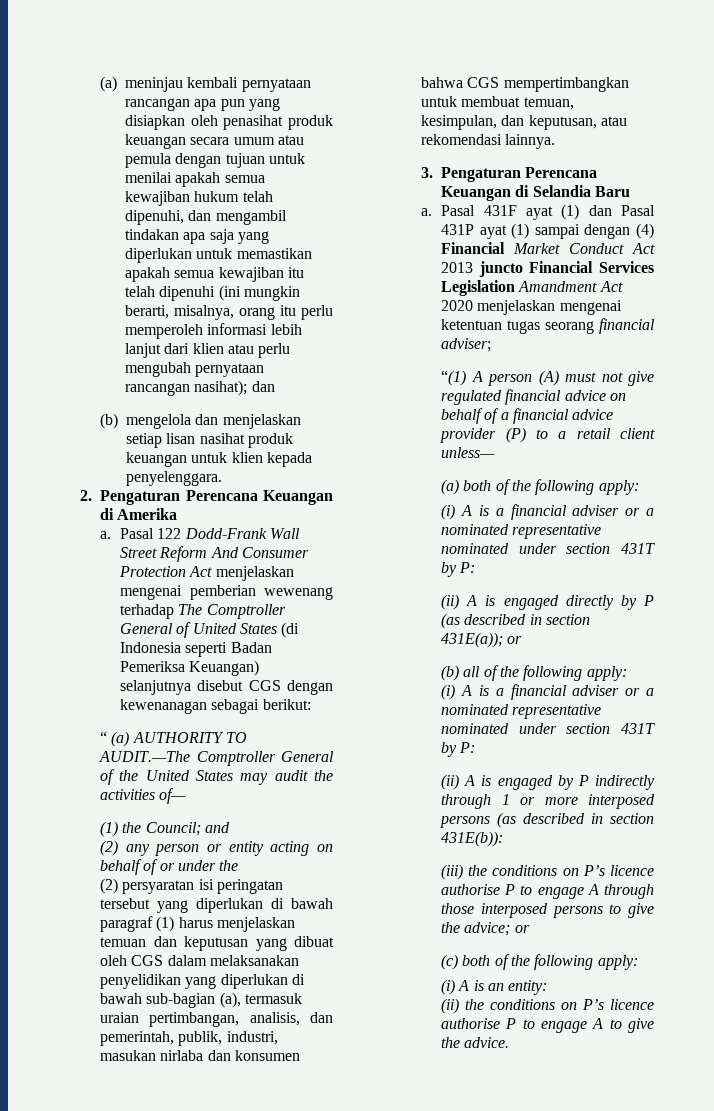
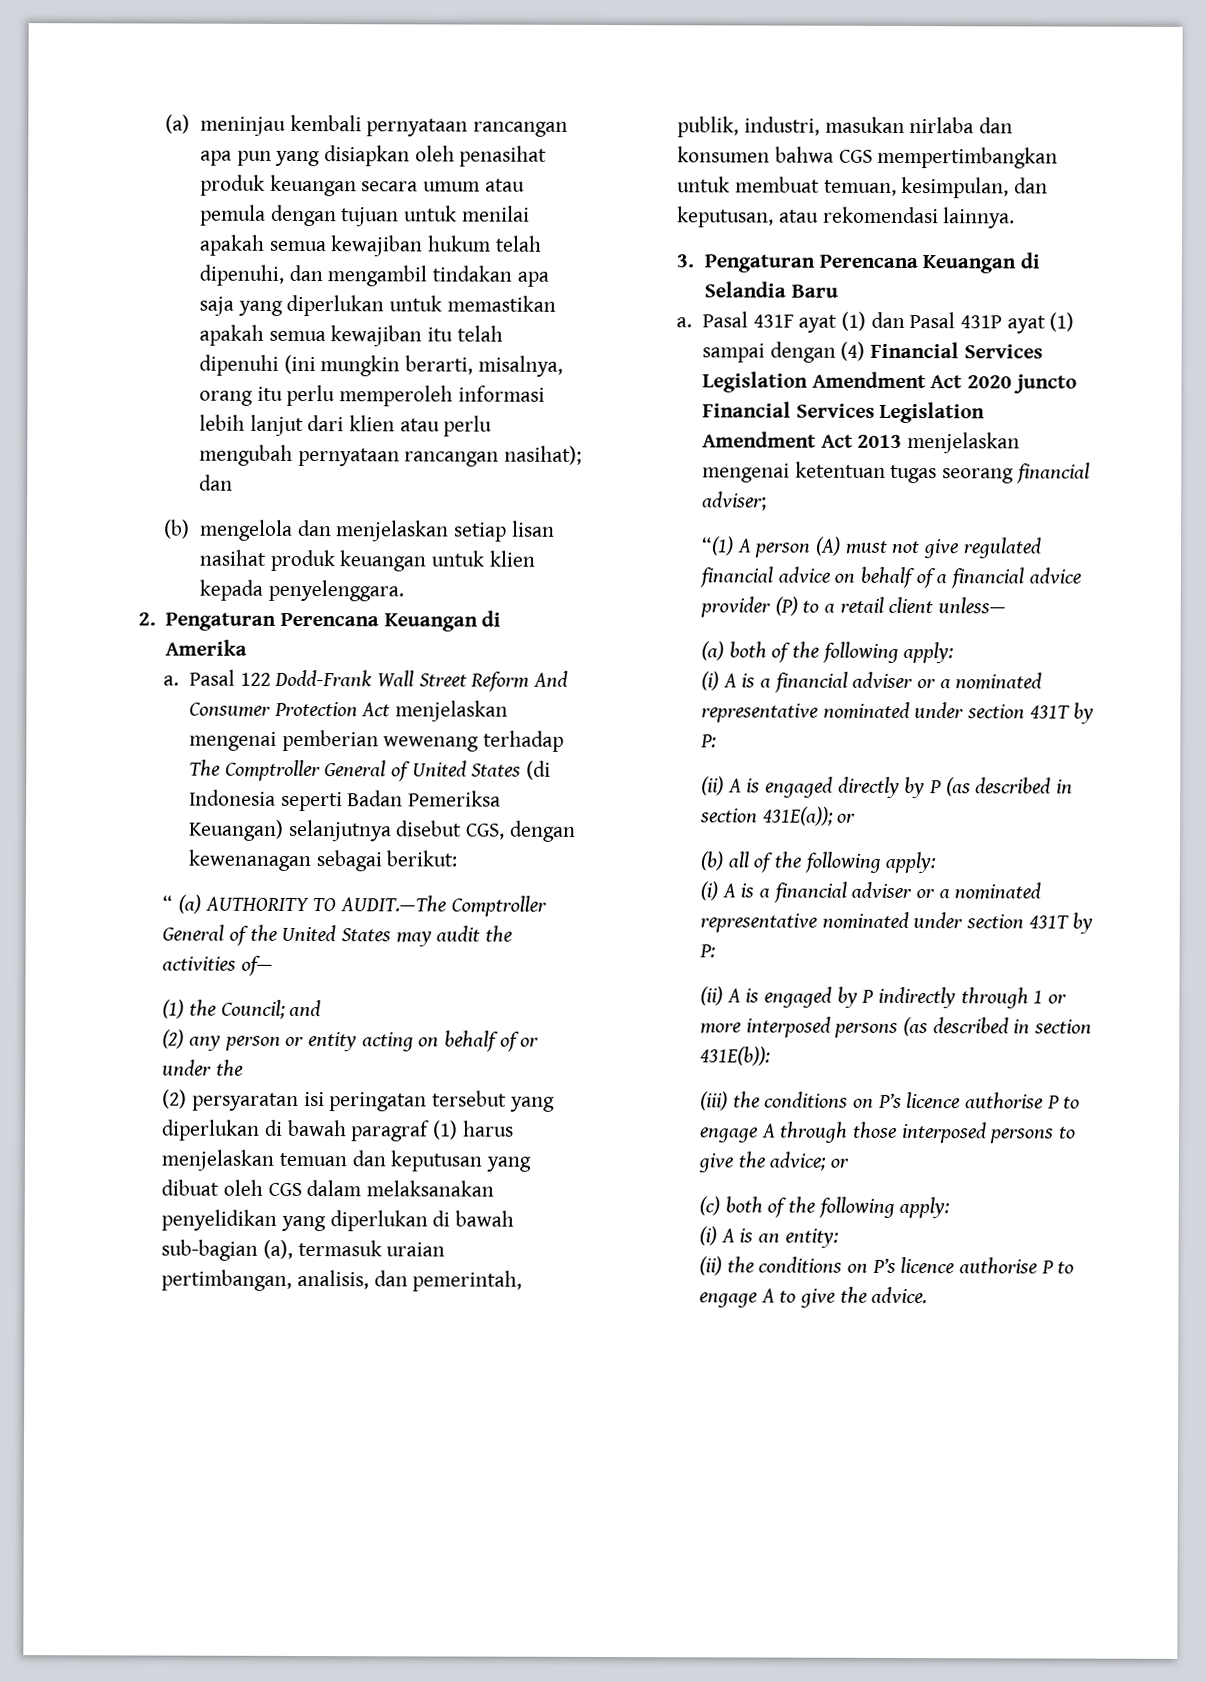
[248,680,281,691] CGS -> [466,823,506,840] CGS,
[513,243,655,254] [441,262,474,273] Market Conduct Act 2013 -> [963,344,1043,359] [702,371,1013,393] Services Legislation Amendment Act 2020
[518,281,623,292] [441,300,474,311] Amandment Act 2020 -> [702,431,903,448] Amendment Act 2013

